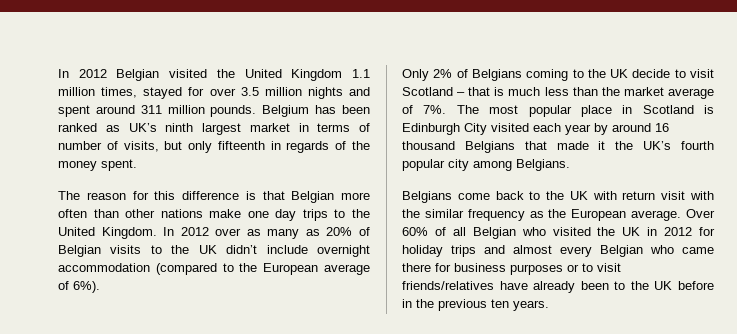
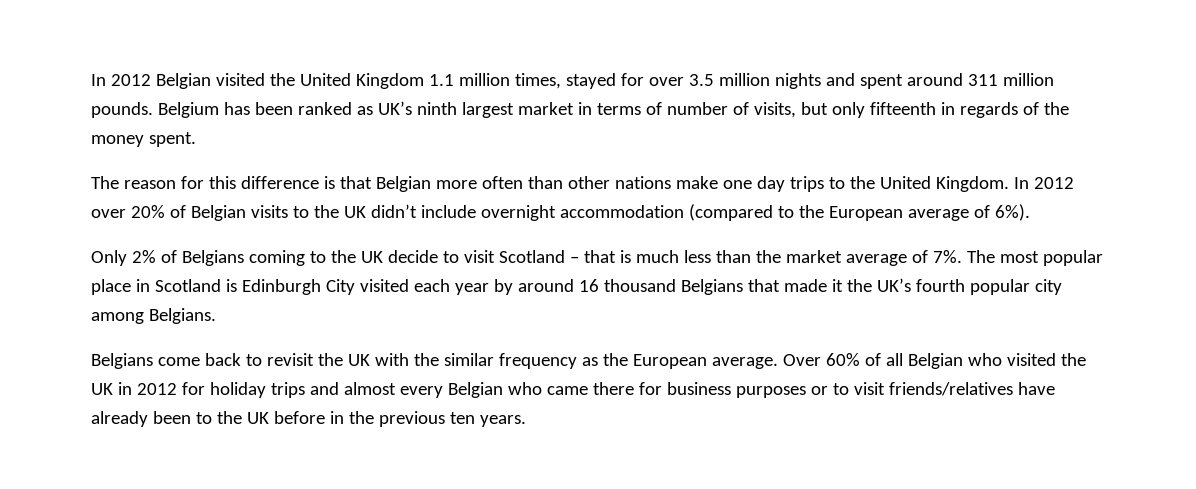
[246,229,320,239] as many as -> (126, 213) none
(541, 195) none -> [266,353,314,366] revisit
[622,191,714,200] return visit with -> (409, 359) none

